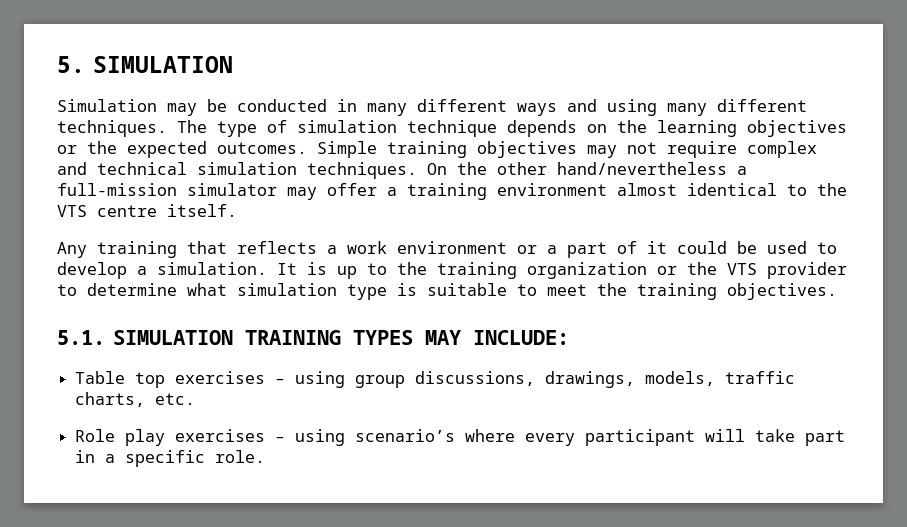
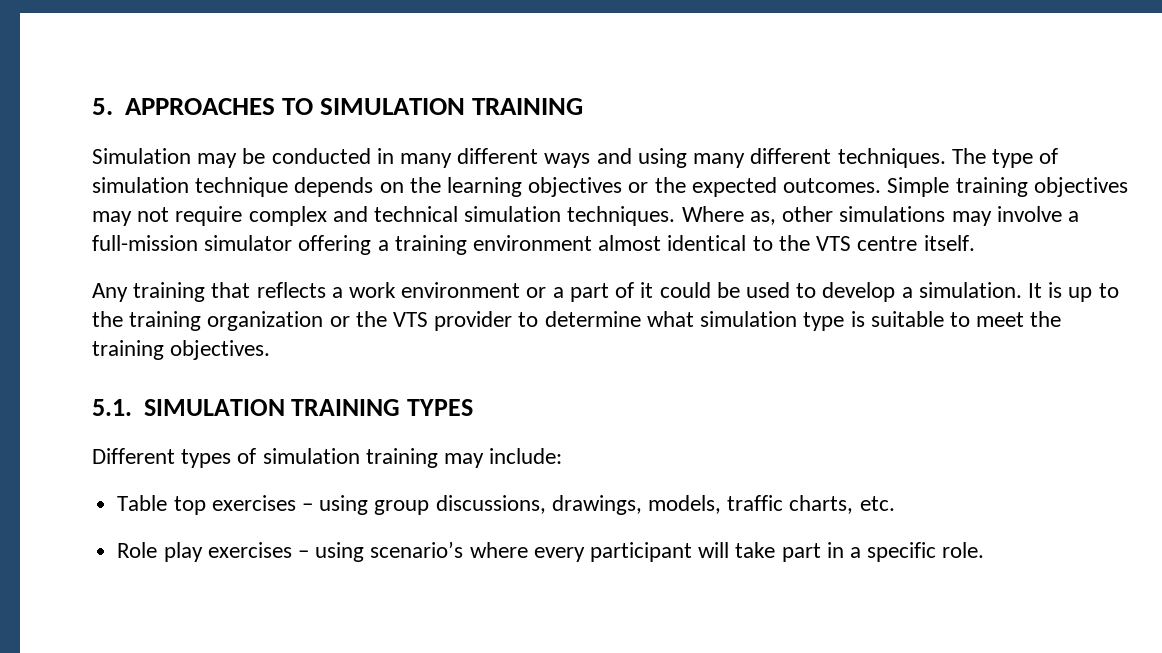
[93,56,234,73] SIMULATION -> [124,98,583,115] APPROACHES TO SIMULATION TRAINING
[427,162,727,175] On the other hand/nevertheless -> [681,206,1062,226] Where as, other simulations may involve
[287,183,377,200] may offer -> [298,235,372,255] offering
[425,330,570,345] MAY INCLUDE: -> [92,448,563,468] // Different types of simulation training may include:

